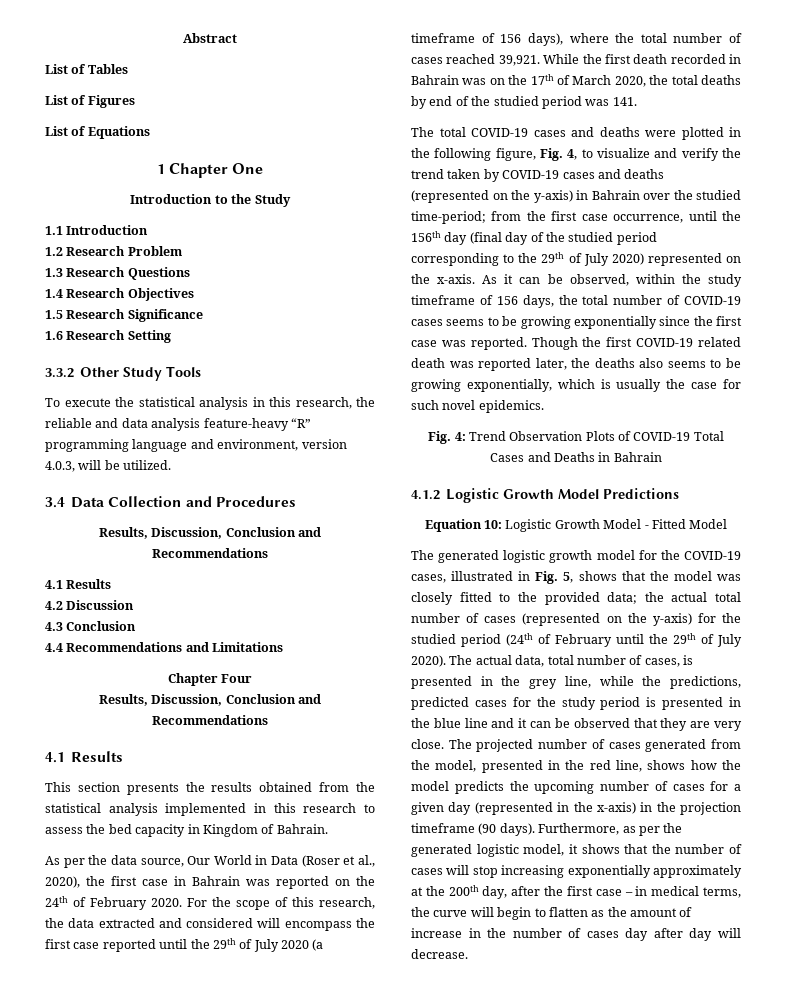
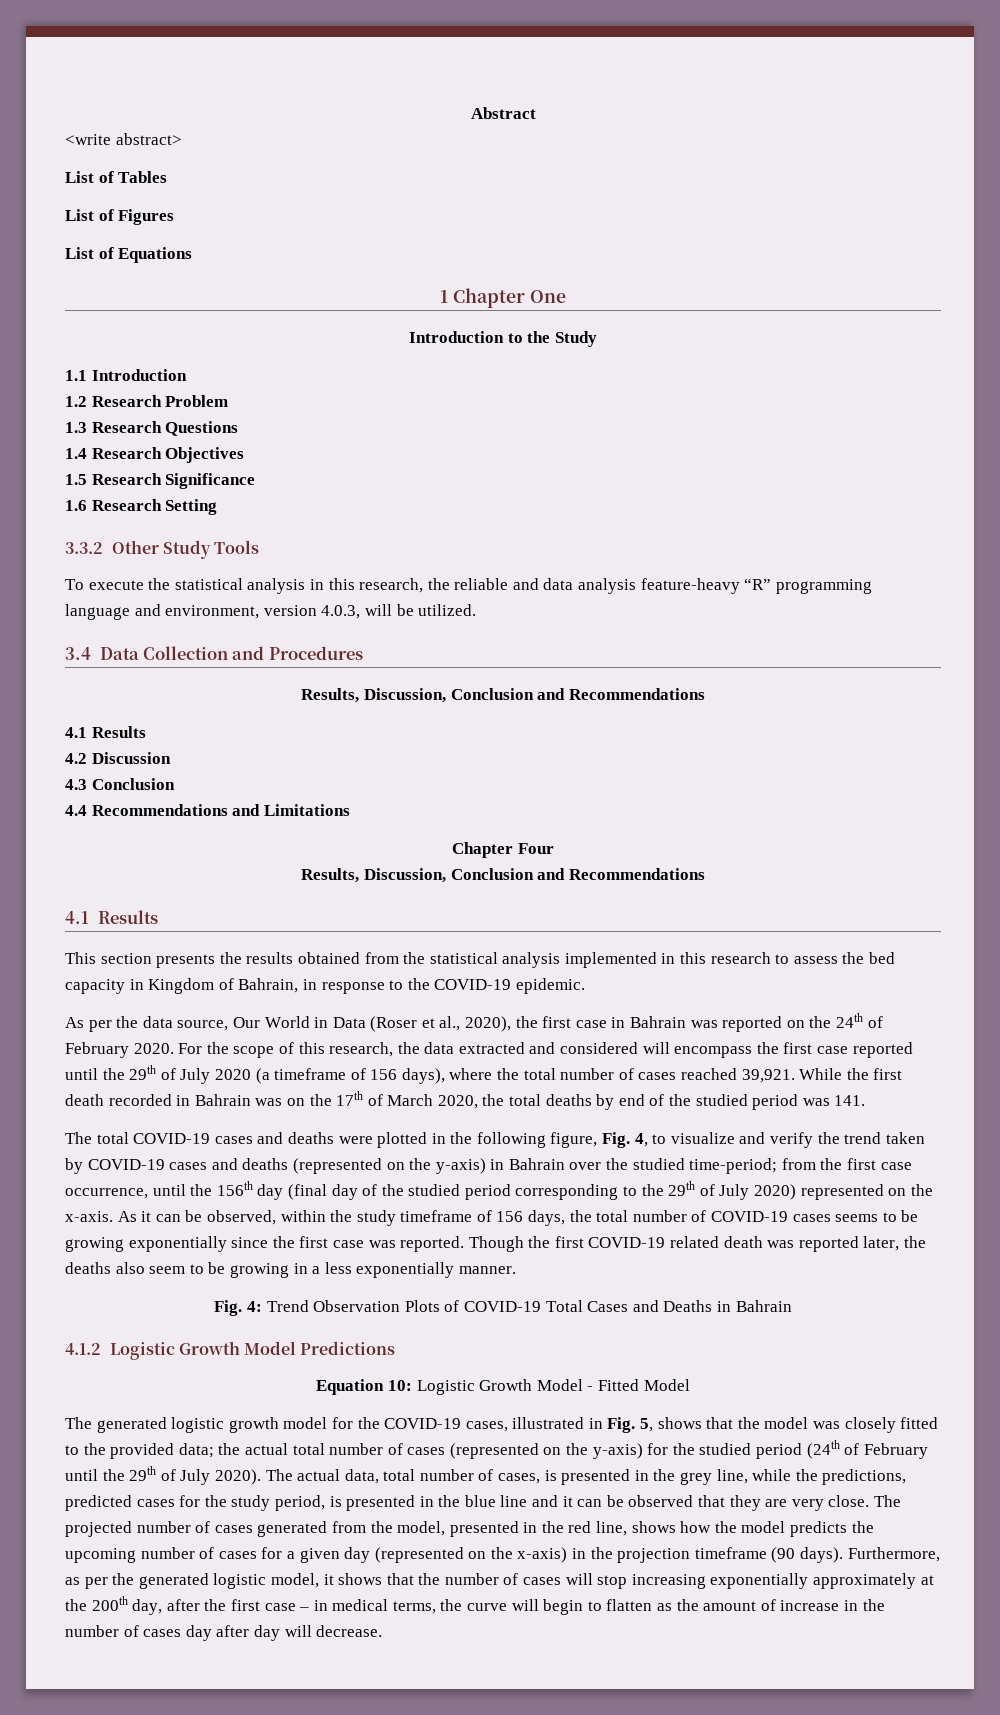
(237, 38) none -> [65,133,182,145] // <write abstract>
[276,824,328,834] Bahrain. -> [238,978,585,994] Bahrain, in response to the COVID-19 epidemic.
[667,358,741,368] [411,379,741,392] [411,400,544,413] seems to be growing exponentially, which is usually the case for such novel epidemics. -> [149,1262,516,1278] seem to be growing in a less exponentially manner.
[600,697,641,710] period -> [274,1495,325,1511] period,
[557,802,570,812] in -> [468,1551,487,1559] on

